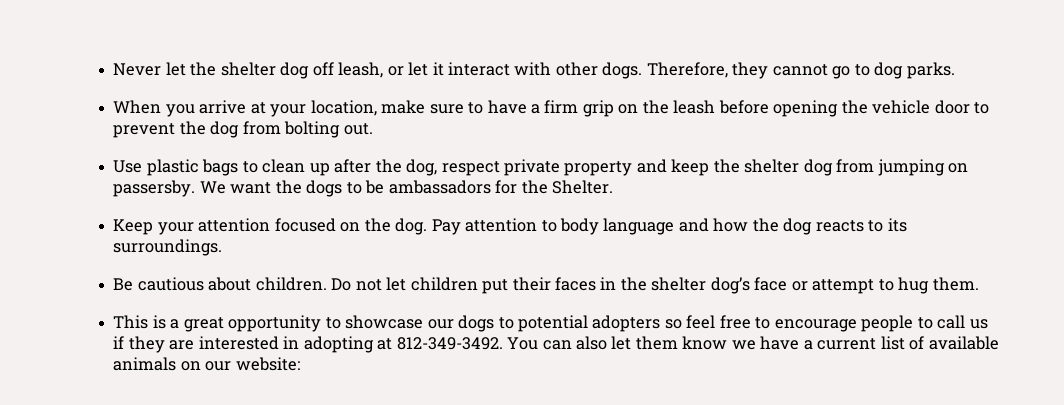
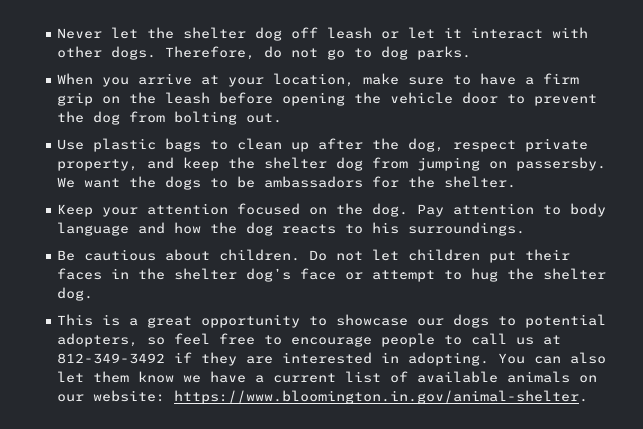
[338,62,384,78] leash, -> [327,27,373,39] leash
[732,62,828,79] they cannot -> [264,46,319,58] do not
[564,161,633,176] property -> [57,159,139,171] property,
[551,180,613,194] Shelter. -> [444,176,517,188] shelter.
[887,218,907,232] its -> [372,222,400,234] his
[932,277,979,291] them. -> [507,268,607,280] [57,287,94,301] the shelter dog.
[592,315,661,332] adopters -> [57,333,139,347] adopters,
(988, 324) none -> [543,335,562,345] [57,353,166,364] at 812-349-3492
[303,336,503,353] adopting at 812-349-3492. -> [408,352,490,366] adopting.
(300, 364) none -> [174,390,589,404] https://www.bloomington.in.gov/animal-shelter.

